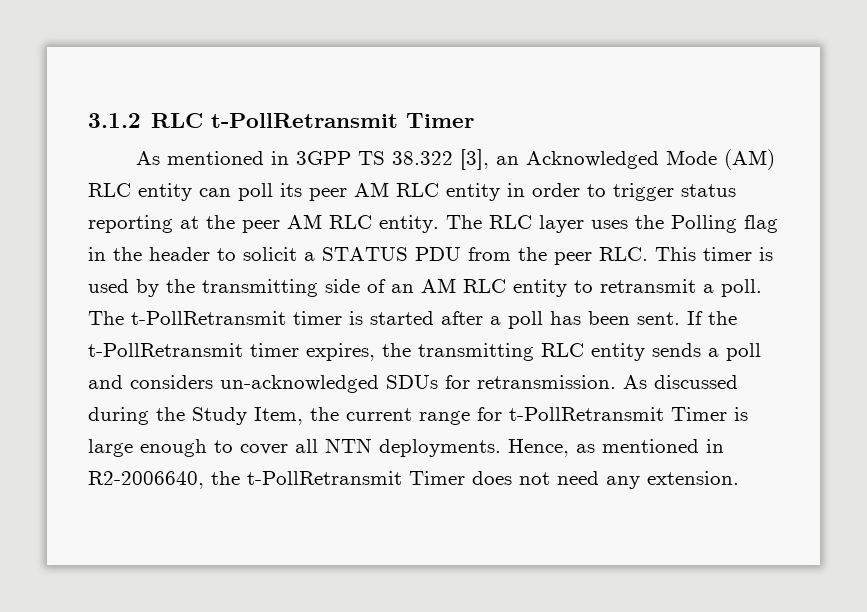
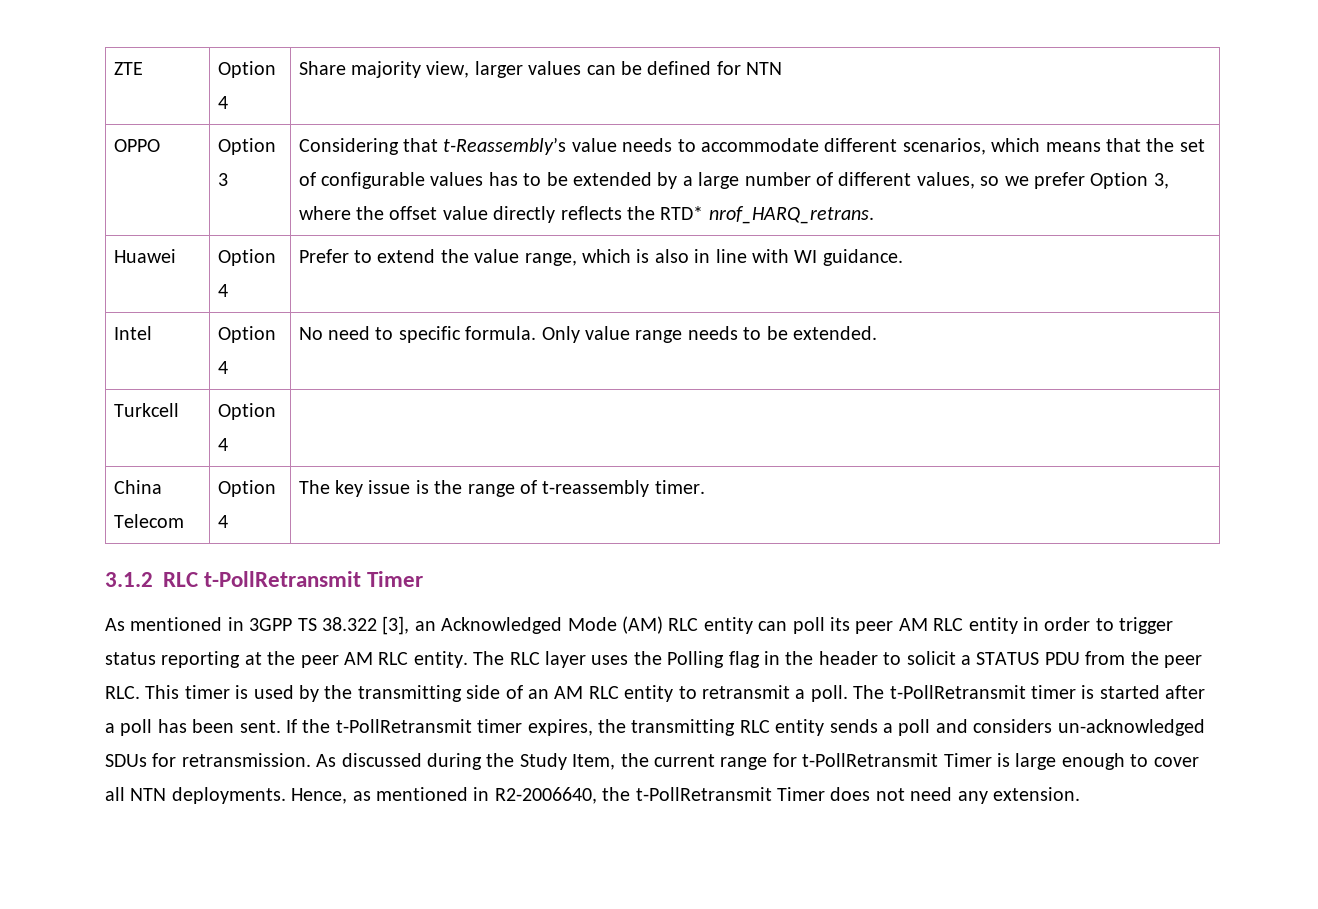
(88, 120) none -> [113,62,143,75] [217,61,276,78] [217,96,228,109] [298,61,783,78] [113,139,160,152] [217,138,276,155] [217,173,228,186] [298,137,1205,155] [298,172,1169,189] [298,206,874,224] [113,249,176,263] [217,249,276,266] [217,284,228,297] [298,249,903,266] [113,326,152,340] [217,326,276,343] [217,361,228,374] [298,326,878,343] [113,403,179,417] [217,403,276,420] [217,438,228,451] [113,480,162,494] [113,514,184,528] [217,480,276,497] [217,515,228,528] [298,480,705,497] ZTE | Option 4 | Share majority view, larger values can be defined for NTN // OPPO | Option 3 | Considering that t-Reassembly’s value needs to accommodate different scenarios, which means that the set of configurable values has to be extended by a large number of different values, so we prefer Option 3, where the offset value directly reflects the RTD* nrof_HARQ_retrans. // Huawei | Option 4 | Prefer to extend the value range, which is also in line with WI guidance. // Intel | Option 4 | No need to specific formula. Only value range needs to be extended. // Turkcell | Option 4 | // China Telecom | Option 4 | The key issue is the range of t-reassembly timer. //

